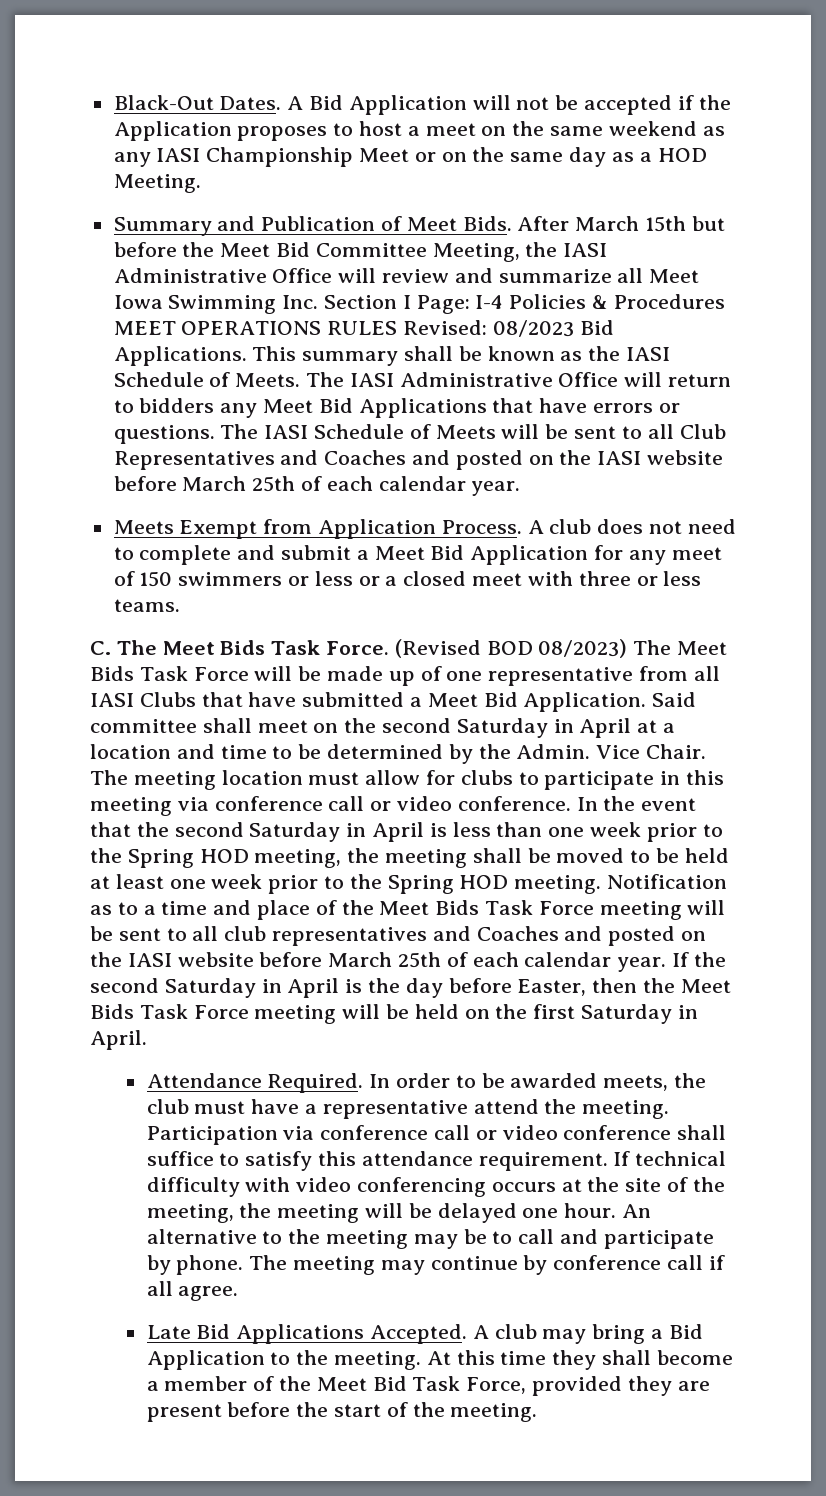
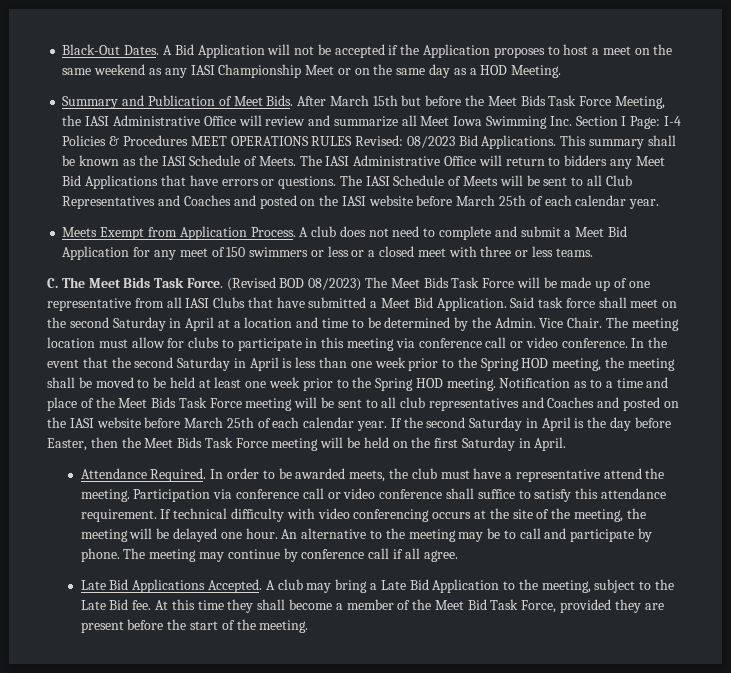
[276,242,427,257] Bid Committee -> [520,95,612,106] Bids Task Force
[90,719,197,733] committee -> [538,297,595,308] task force
(664, 1334) none -> [380,580,406,590] Late
[334,1351,422,1370] meeting. -> [541,579,674,593] [80,599,152,610] meeting, subject to the Late Bid fee.

